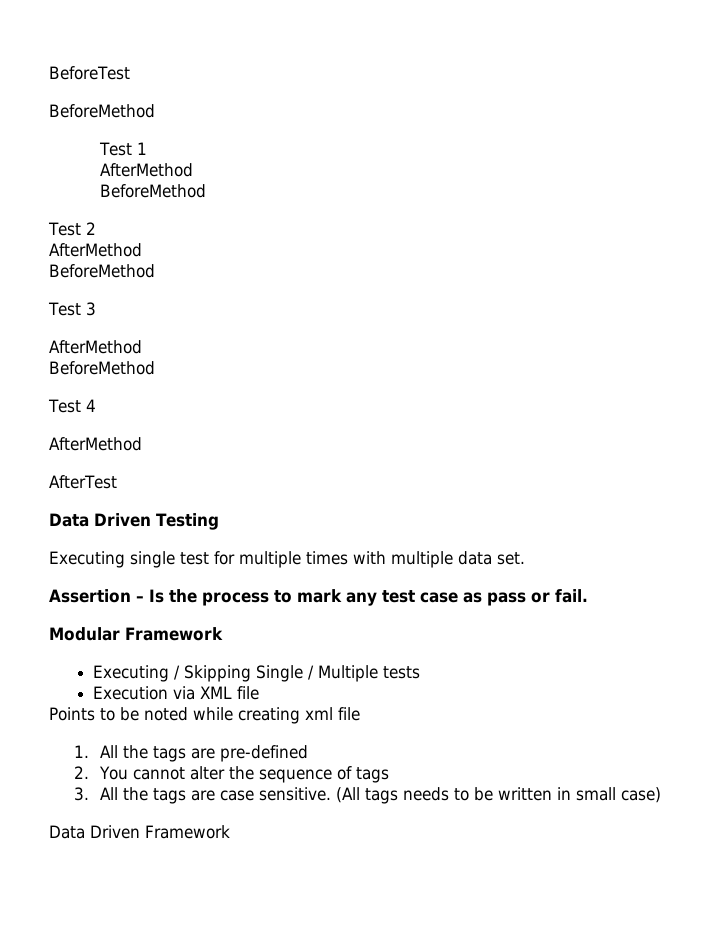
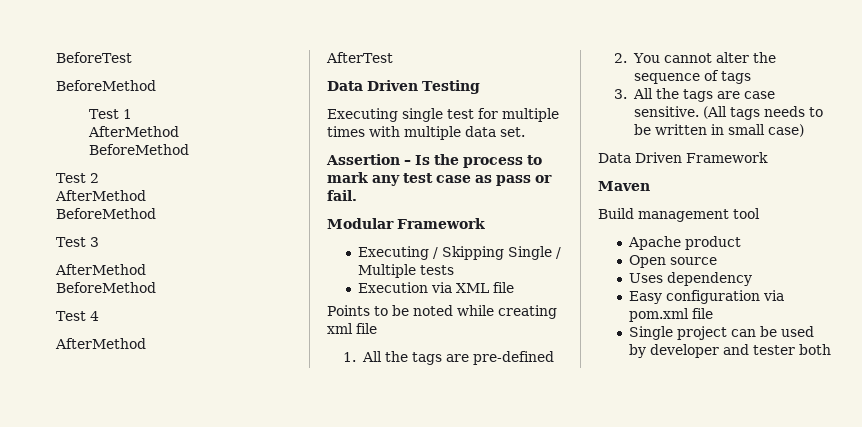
(230, 832) none -> [598,181,650,191] [598,208,760,222] [628,236,742,250] [629,255,718,268] [629,272,753,286] [629,290,785,304] [629,308,714,322] [629,326,815,340] [629,344,832,358] // Maven // Build management tool // Apache product // Open source // Uses dependency // Easy configuration via pom.xml file // Single project can be used by developer and tester both

